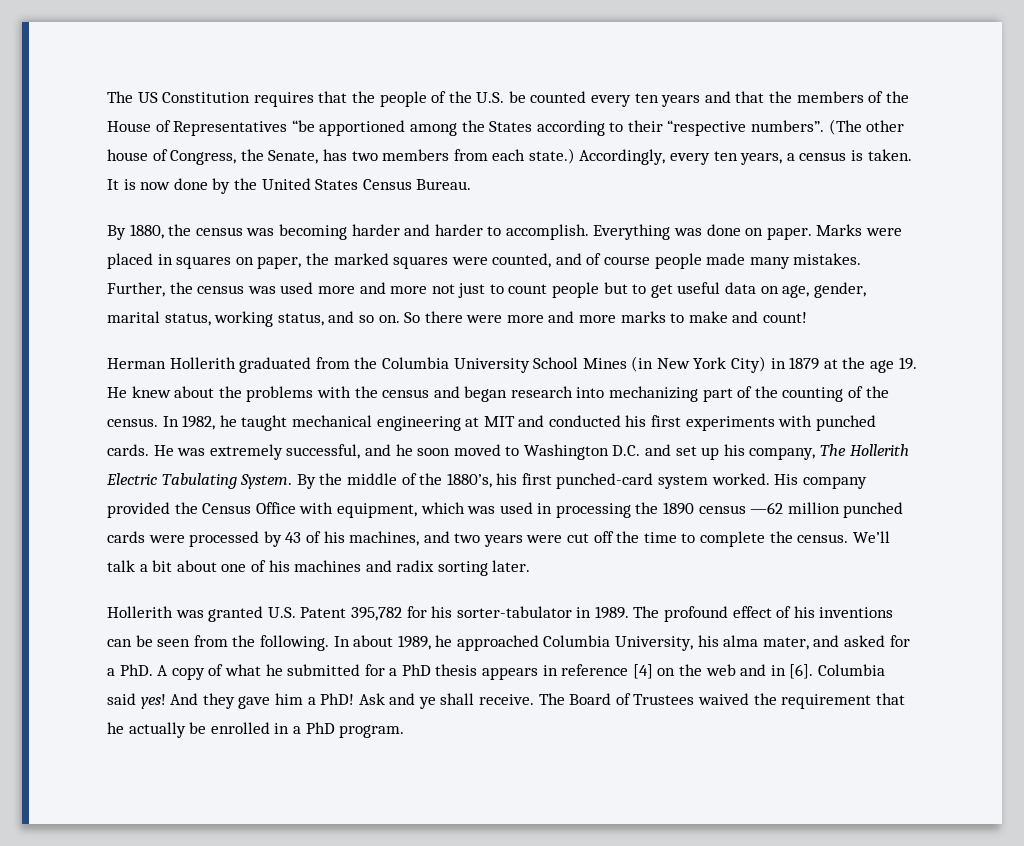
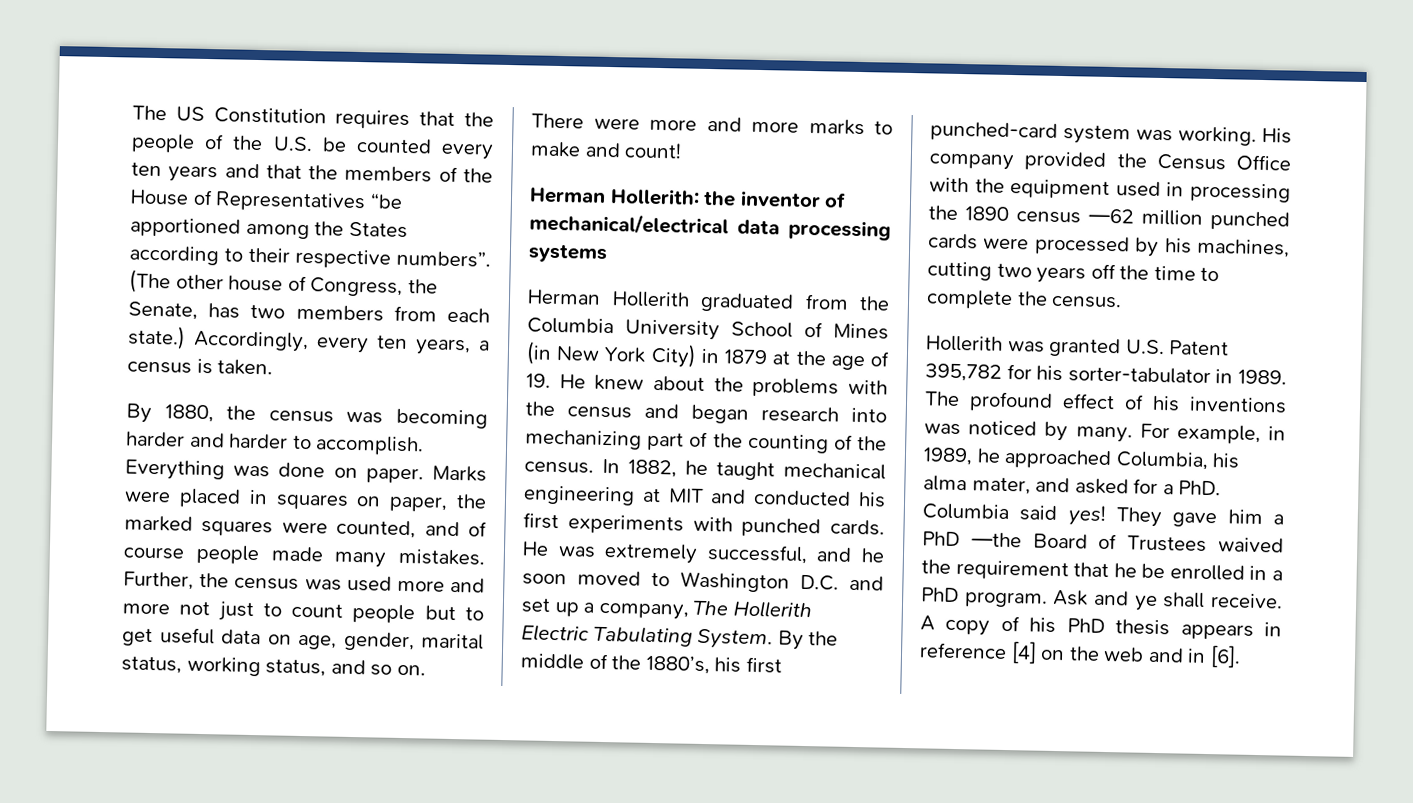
[667,120,747,136] “respective -> [295,248,391,269] respective
[107,178,472,194] It is now done by the United States Census Bureau. -> (274, 367) none
[404,311,463,323] So there -> [531,113,584,129] There
(808, 317) none -> [529,187,847,209] [529,212,891,241] [528,243,608,263] // Herman Hollerith: the inventor of mechanical/electrical data processing systems
(579, 363) none -> [804,321,823,338] of
(895, 366) none -> [870,351,890,367] of
[182,415,216,430] 1982, -> [628,459,677,478] 1882,
[723,444,745,456] his -> [583,602,595,613] a
[711,473,770,485] worked. -> [1136,126,1257,146] was working.
[336,502,496,518] equipment, which was -> [974,178,1111,199] the equipment
[285,531,321,543] 43 of -> (1160, 247) none
[423,531,450,543] and -> [927,261,992,281] cutting
[526,533,590,543] were cut -> (1087, 275) none
[852,531,890,543] [107,560,531,576] We’ll talk a bit about one of his machines and radix sorting later. -> (1123, 302) none
[107,635,394,651] can be seen from the following. In about -> [924,420,1286,445] was noticed by many. For example, in
[543,635,694,651] Columbia University, -> [1115,451,1209,470] Columbia,
[157,664,398,680] A copy of what he submitted for a -> [922,503,1284,528] [922,531,1284,553] [921,559,1283,581] [921,587,1283,612] [920,615,1057,636] Columbia said yes! They gave him a PhD —the Board of Trustees waived the requirement that he be enrolled in a PhD program. Ask and ye shall receive. A copy of his
[817,664,885,676] [107,693,905,709] [107,722,405,738] Columbia said yes! And they gave him a PhD! Ask and ye shall receive. The Board of Trustees waived the requirement that he actually be enrolled in a PhD program. -> (1241, 656) none

